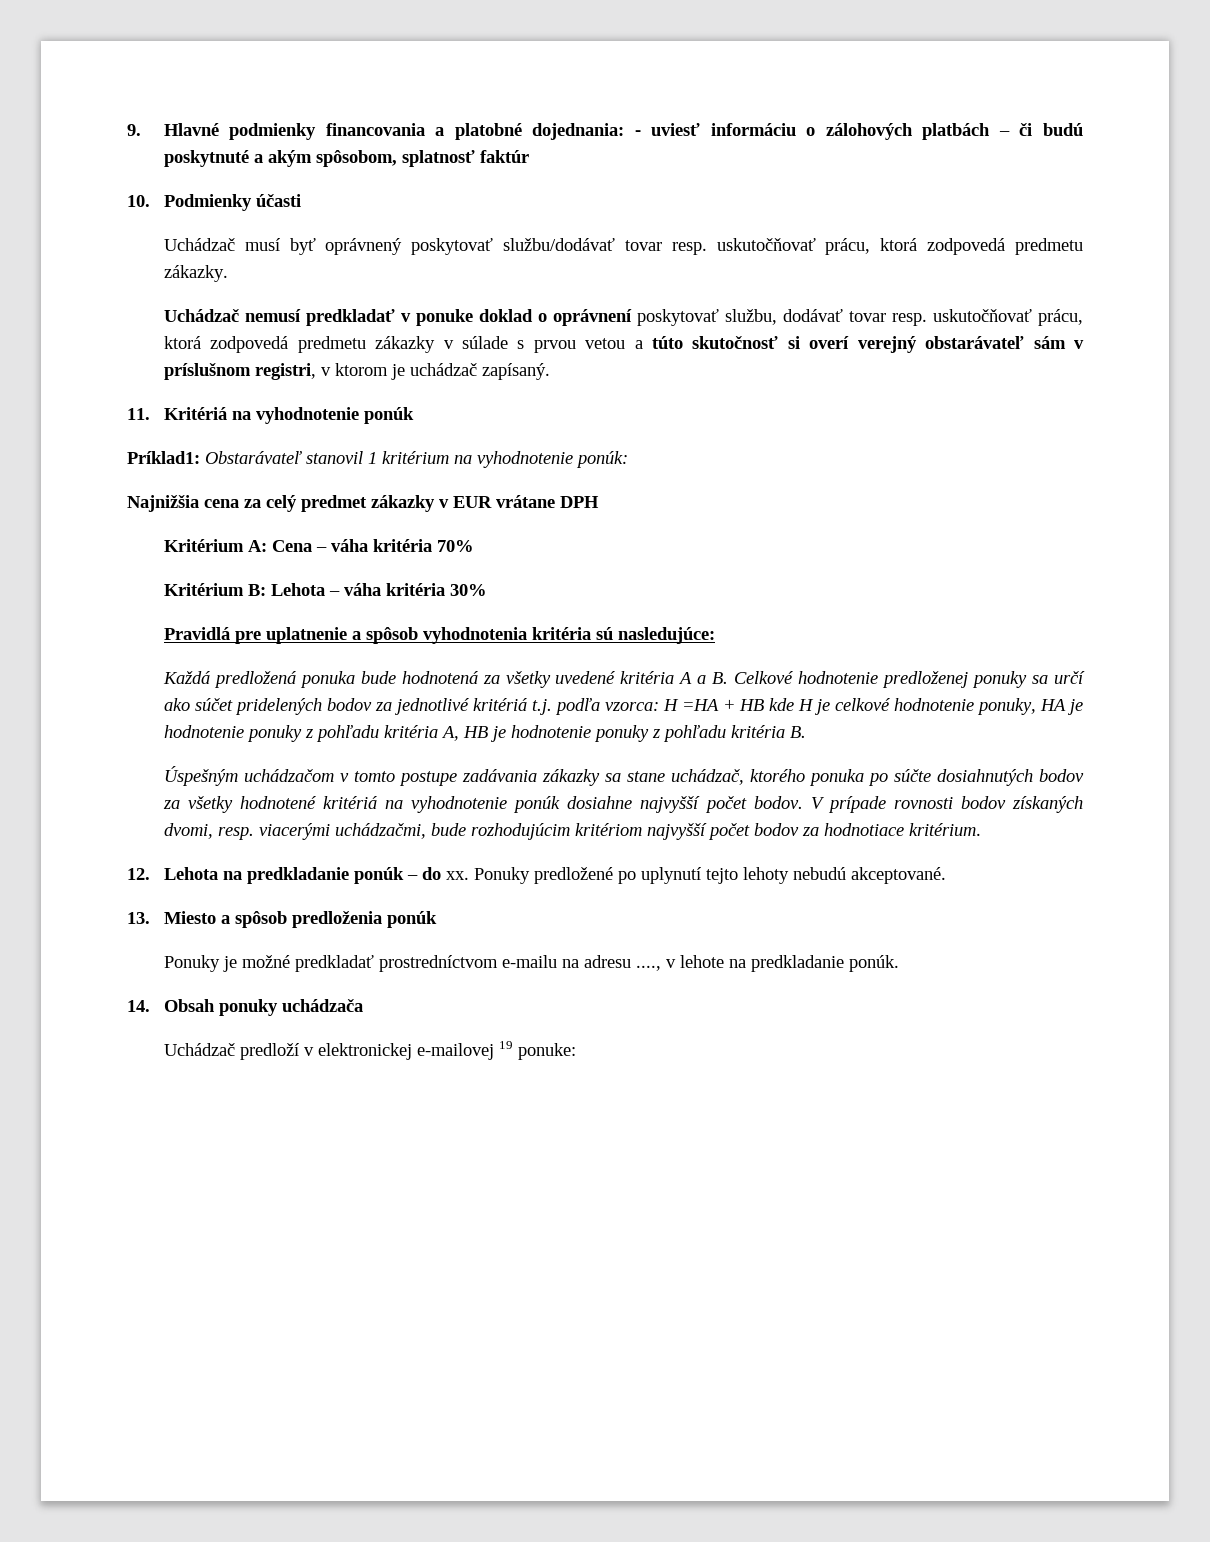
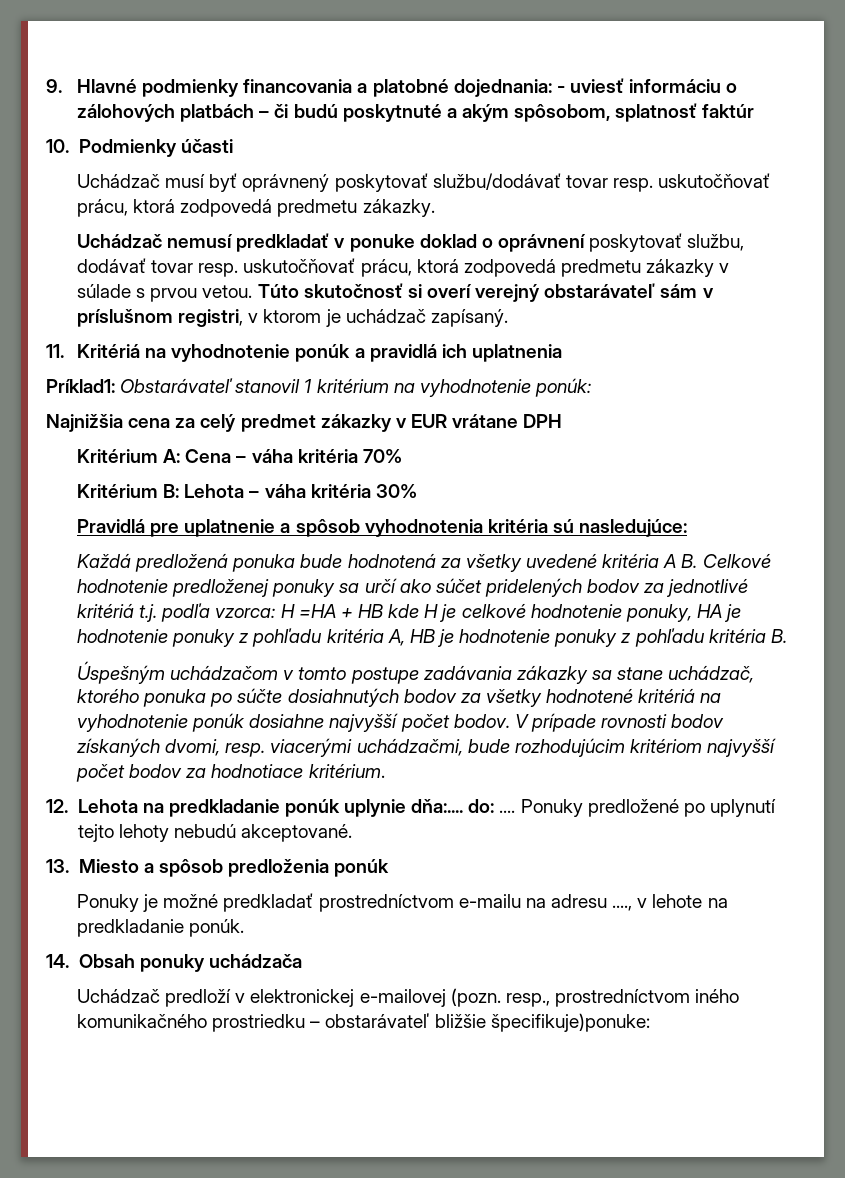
[585,336,684,349] vetou a túto -> [202,284,299,298] vetou. Túto
(414, 415) none -> [354,344,562,362] a pravidlá ich uplatnenia
[697,675,707,684] a -> (677, 561) none
[406,867,469,880] – do xx. -> [344,799,516,817] uplynie dňa:.... do: ....
[498,1041,576,1060] 19 ponuke: -> [450,988,740,1007] [77,1013,650,1032] (pozn. resp., prostredníctvom iného komunikačného prostriedku – obstarávateľ bližšie špecifikuje)ponuke:

